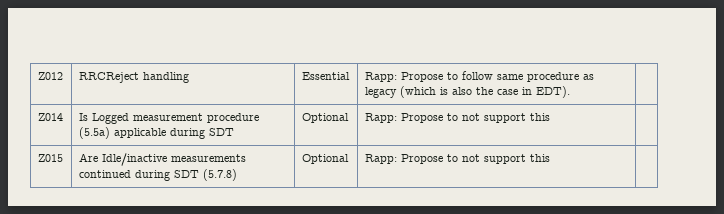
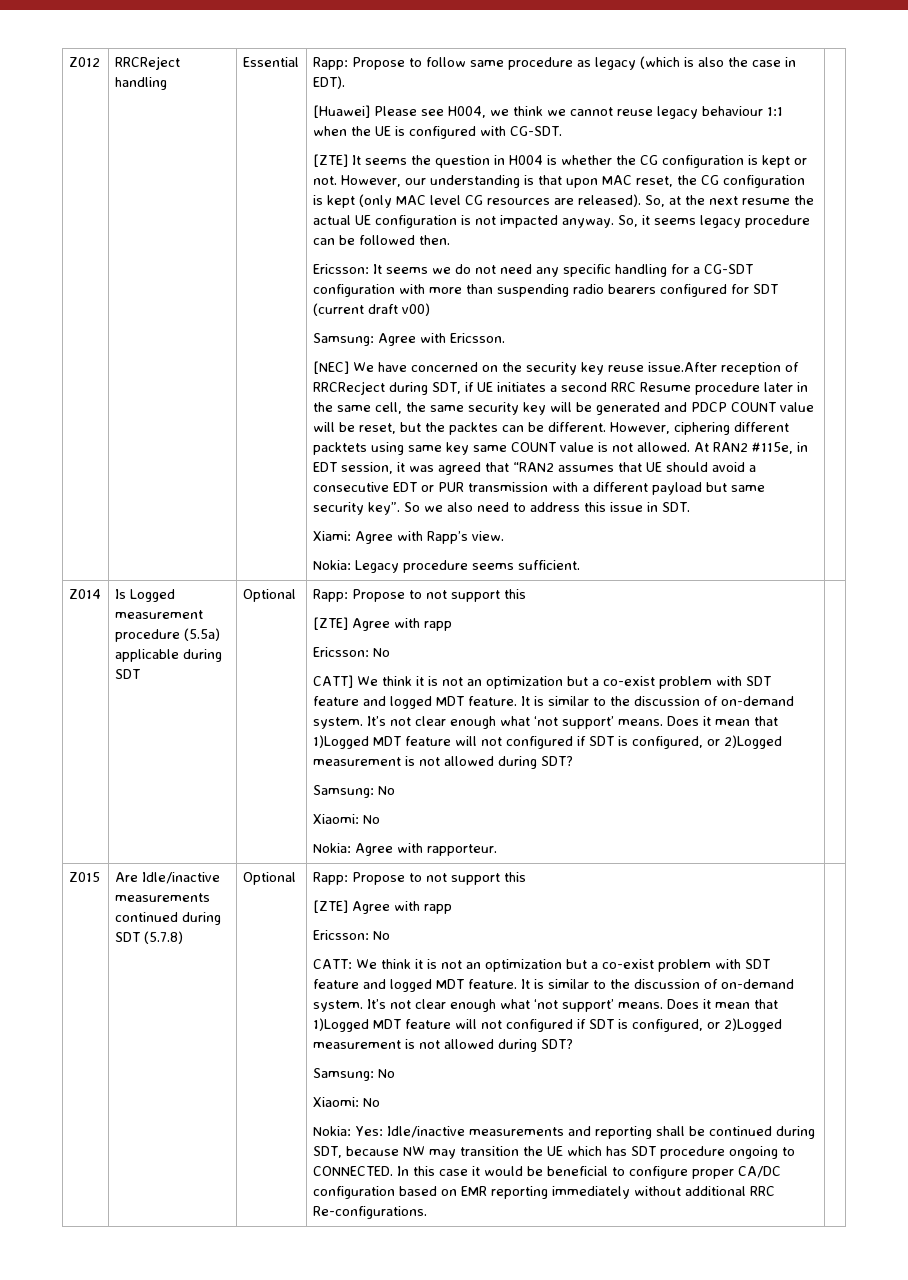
(570, 92) none -> [312,105,783,119] [312,126,562,139] [312,154,807,168] [312,175,805,188] [312,194,814,208] [312,215,810,228] [312,235,450,245] [312,264,753,277] [312,284,778,297] [312,303,430,316] [312,333,505,346] [312,361,799,375] [312,381,808,395] [312,402,814,415] [312,422,789,435] [312,442,808,455] [312,462,756,475] [312,482,765,495] [312,502,690,515] [312,531,504,544] [312,560,580,573] // [Huawei] Please see H004, we think we cannot reuse legacy behaviour 1:1 when the UE is configured with CG-SDT. // [ZTE] It seems the question in H004 is whether the CG configuration is kept or not. However, our understanding is that upon MAC reset, the CG configuration is kept (only MAC level CG resources are released). So, at the next resume the actual UE configuration is not impacted anyway. So, it seems legacy procedure can be followed then. // Ericsson: It seems we do not need any specific handling for a CG-SDT configuration with more than suspending radio bearers configured for SDT (current draft v00) // Samsung: Agree with Ericsson. // [NEC] We have concerned on the security key reuse issue.After reception of RRCRecject during SDT, if UE initiates a second RRC Resume procedure later in the same cell, the same security key will be generated and PDCP COUNT value will be reset, but the packtes can be different. However, ciphering different packtets using same key same COUNT value is not allowed. At RAN2 #115e, in EDT session, it was agreed that “RAN2 assumes that UE should avoid a consecutive EDT or PUR transmission with a different payload but same security key”. So we also need to address this issue in SDT. // Xiami: Agree with Rapp’s view. // Nokia: Legacy procedure seems sufficient.
(550, 117) none -> [312,617,452,631] [312,647,390,657] [312,675,771,689] [312,696,794,709] [312,716,778,729] [312,735,782,749] [312,756,573,769] [312,785,395,798] [312,814,380,824] [312,843,497,856] // [ZTE] Agree with rapp // Ericsson: No // CATT] We think it is not an optimization but a co-exist problem with SDT feature and logged MDT feature. It is similar to the discussion of on-demand system. It’s not clear enough what ‘not support’ means. Does it mean that 1)Logged MDT feature will not configured if SDT is configured, or 2)Logged measurement is not allowed during SDT? // Samsung: No // Xiaomi: No // Nokia: Agree with rapporteur.
(550, 158) none -> [312,900,452,914] [312,930,390,940] [312,959,770,972] [312,979,794,992] [312,999,778,1012] [312,1018,782,1032] [312,1039,573,1052] [312,1068,395,1081] [312,1097,380,1107] [312,1126,815,1139] [312,1146,795,1159] [312,1166,781,1179] [312,1186,775,1199] [312,1206,427,1219] // [ZTE] Agree with rapp // Ericsson: No // CATT: We think it is not an optimization but a co-exist problem with SDT feature and logged MDT feature. It is similar to the discussion of on-demand system. It’s not clear enough what ‘not support’ means. Does it mean that 1)Logged MDT feature will not configured if SDT is configured, or 2)Logged measurement is not allowed during SDT? // Samsung: No // Xiaomi: No // Nokia: Yes: Idle/inactive measurements and reporting shall be continued during SDT, because NW may transition the UE which has SDT procedure ongoing to CONNECTED. In this case it would be beneficial to configure proper CA/DC configuration based on EMR reporting immediately without additional RRC Re-configurations.

